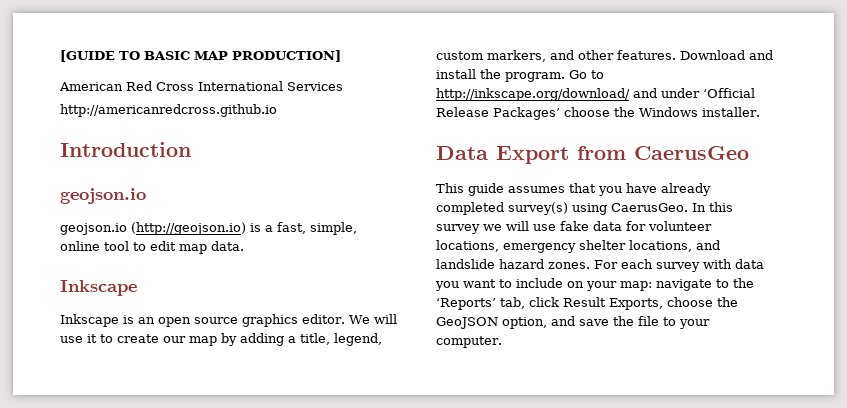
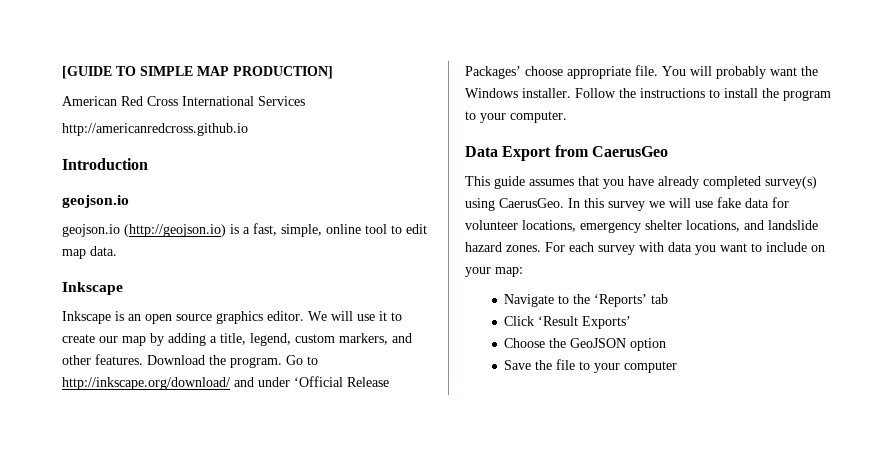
[144,51,190,60] BASIC -> [140,66,193,76] SIMPLE
[749,50,773,60] [436,69,476,79] and install -> (205, 360) none
[614,107,760,117] the Windows installer. -> [567,65,818,79] [465,88,831,101] [465,111,567,123] appropriate file. You will probably want the Windows installer. Follow the instructions to install the program to your computer.
[656,279,712,291] navigate -> [504,294,555,307] // Navigate
[500,297,738,310] [436,316,609,329] tab, click Result Exports, choose the GeoJSON option, and save -> [651,294,669,304] [504,316,632,329] [504,338,667,351] [504,360,532,370] tab // Click ‘Result Exports’ // Choose the GeoJSON option // Save
[436,336,502,348] computer. -> [624,361,678,373] computer

